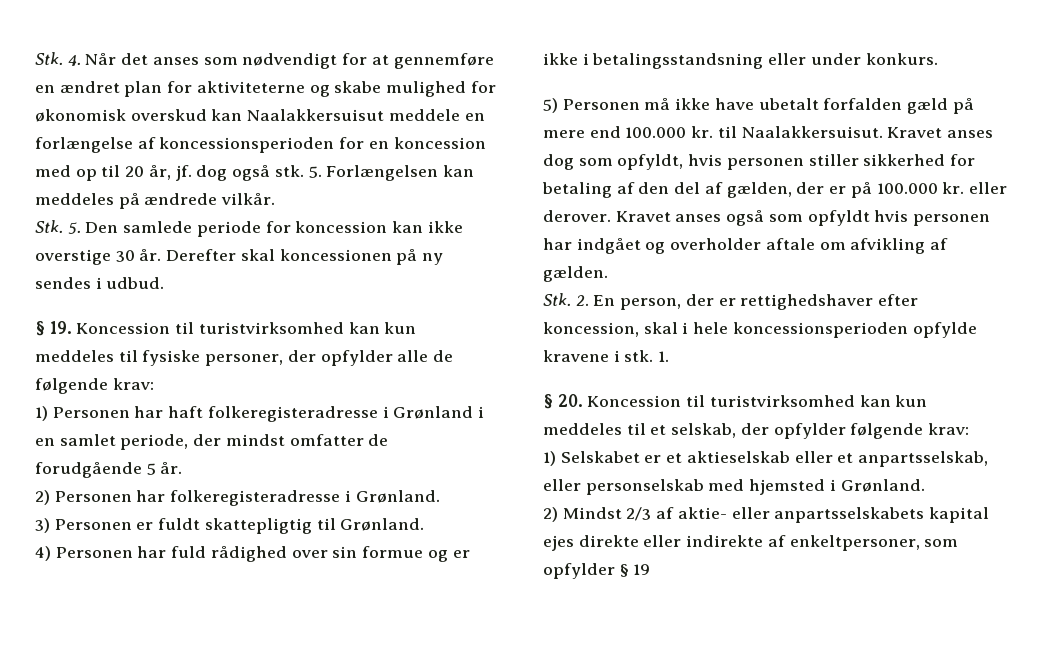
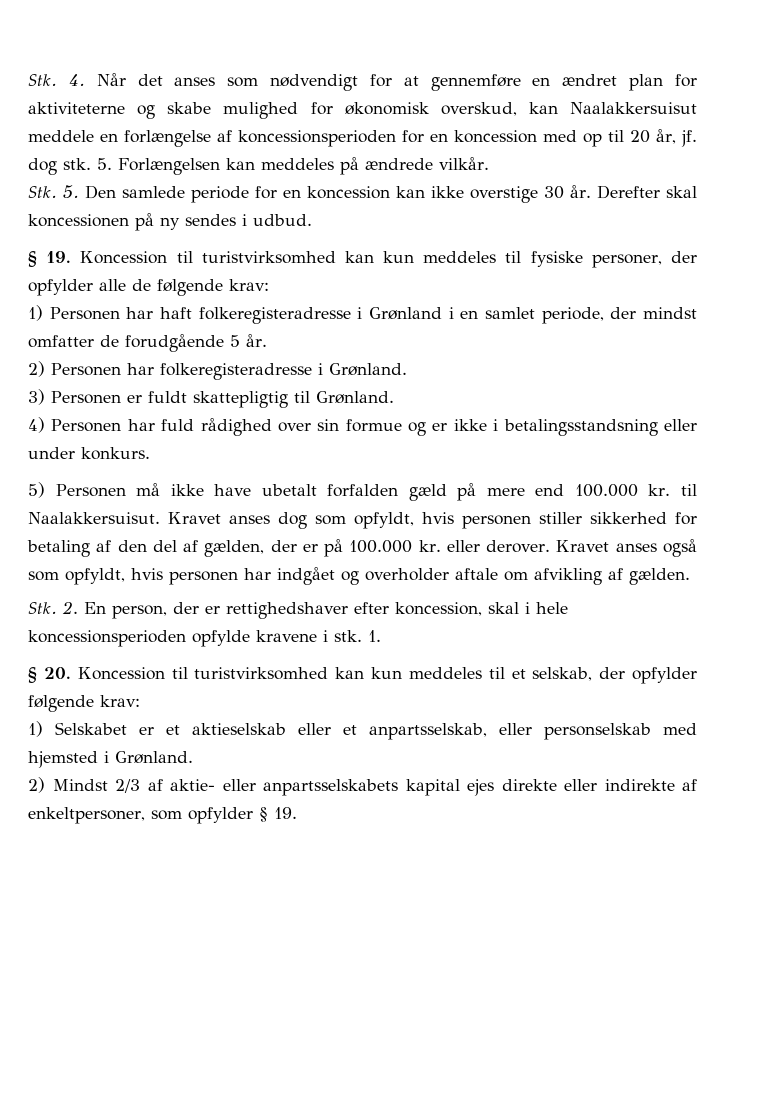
[130,109,207,121] overskud -> [440,102,517,116] overskud,
[232,165,271,181] også -> (57, 166) none
(291, 227) none -> [283,189,302,198] en
[807,210,870,226] opfyldt -> [65,568,125,585] opfyldt,
[633,564,651,575] 19 -> [274,807,297,819] 19.

